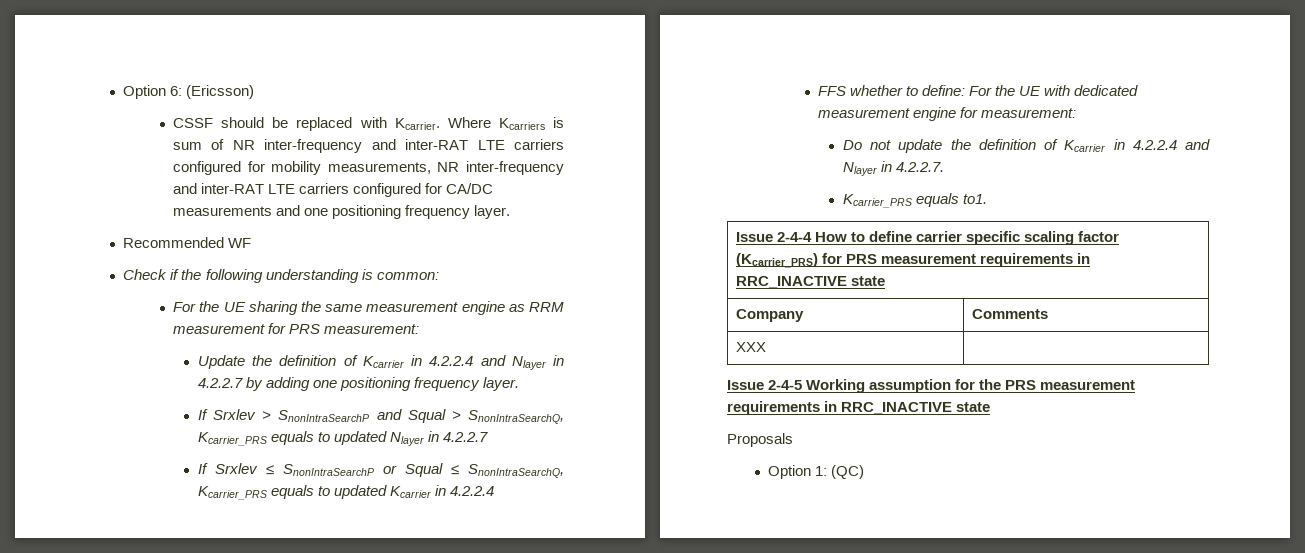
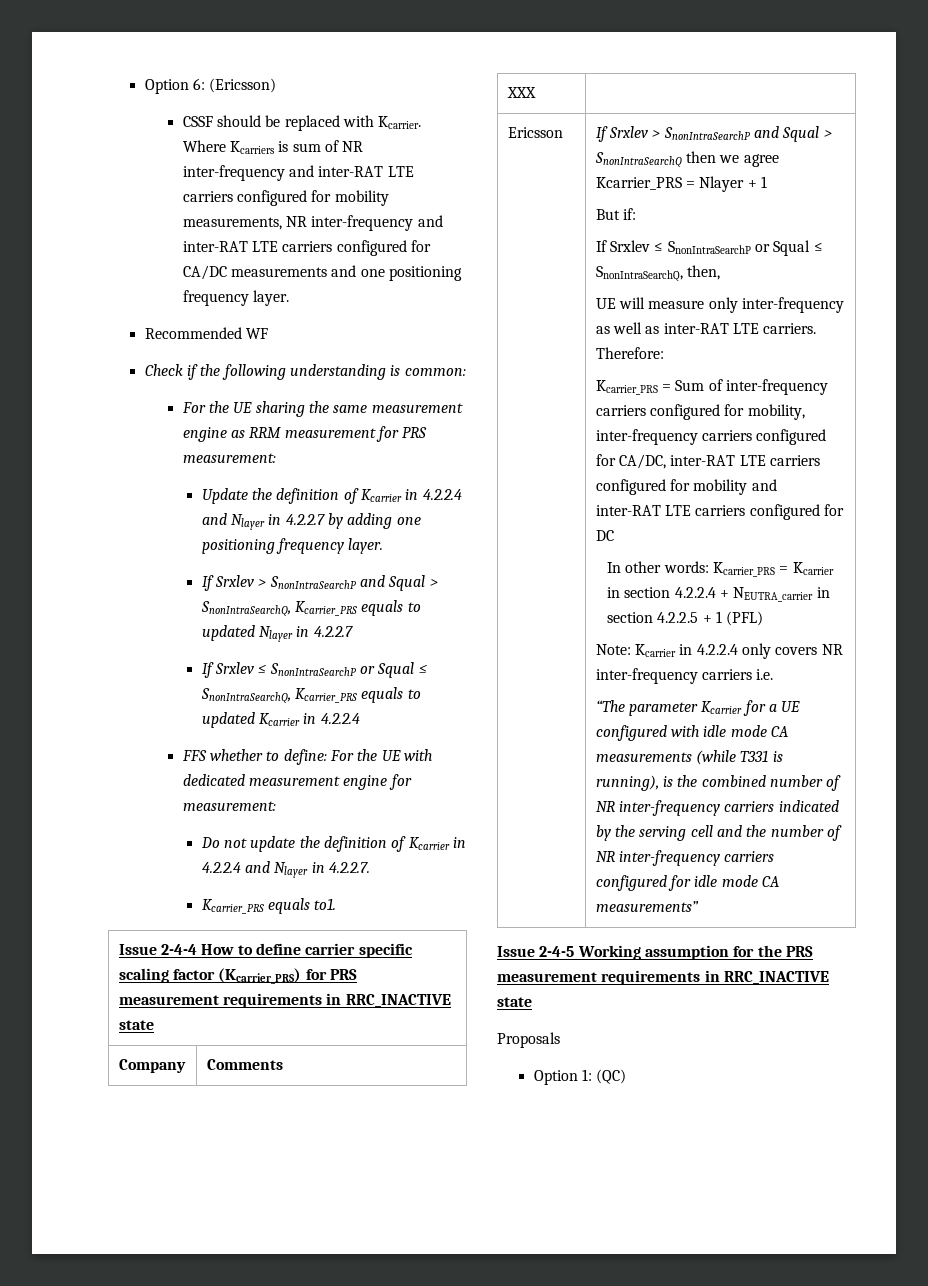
(766, 347) none -> [507,127,563,138] [595,126,832,142] [594,151,779,168] [595,176,768,192] [595,208,637,220] [595,240,823,256] [595,265,721,282] [595,297,845,313] [595,322,817,334] [595,347,664,359] [595,379,829,395] [595,404,805,420] [595,429,827,445] [595,454,821,469] [595,479,777,495] [595,504,845,520] [595,530,614,541] [607,561,834,577] [607,587,830,602] [607,611,764,626] [595,643,843,659] [595,668,774,684] [595,700,801,716] [595,725,789,741] [595,750,783,765] [595,775,842,791] [595,800,839,816] [595,825,842,841] [595,850,775,866] [595,875,780,891] [595,901,699,912] // Ericsson | If Srxlev > SnonIntraSearchP and Squal > SnonIntraSearchQ then we agree Kcarrier_PRS = Nlayer + 1 // But if: // If Srxlev ≤ SnonIntraSearchP or Squal ≤ SnonIntraSearchQ, then, // UE will measure only inter-frequency as well as inter-RAT LTE carriers. Therefore: // Kcarrier_PRS = Sum of inter-frequency carriers configured for mobility, inter-frequency carriers configured for CA/DC, inter-RAT LTE carriers configured for mobility and inter-RAT LTE carriers configured for DC // In other words: Kcarrier_PRS = Kcarrier in section 4.2.2.4 + NEUTRA_carrier in section 4.2.2.5 + 1 (PFL) // Note: Kcarrier in 4.2.2.4 only covers NR inter-frequency carriers i.e. // “The parameter Kcarrier for a UE configured with idle mode CA measurements (while T331 is running), is the combined number of NR inter-frequency carriers indicated by the serving cell and the number of NR inter-frequency carriers configured for idle mode CA measurements”

